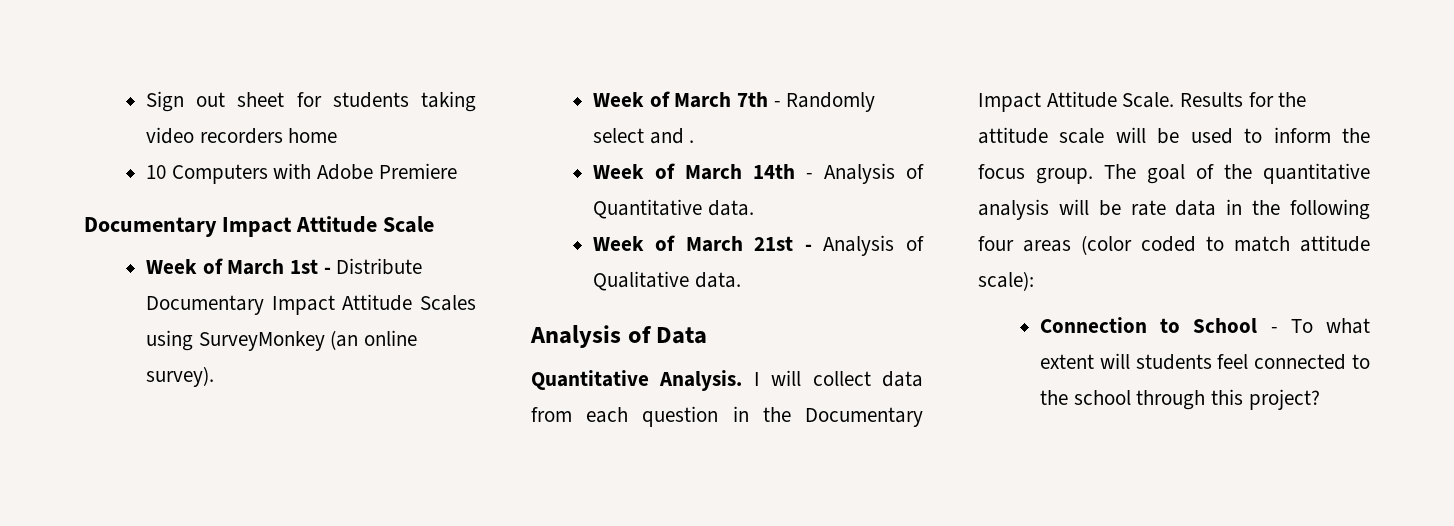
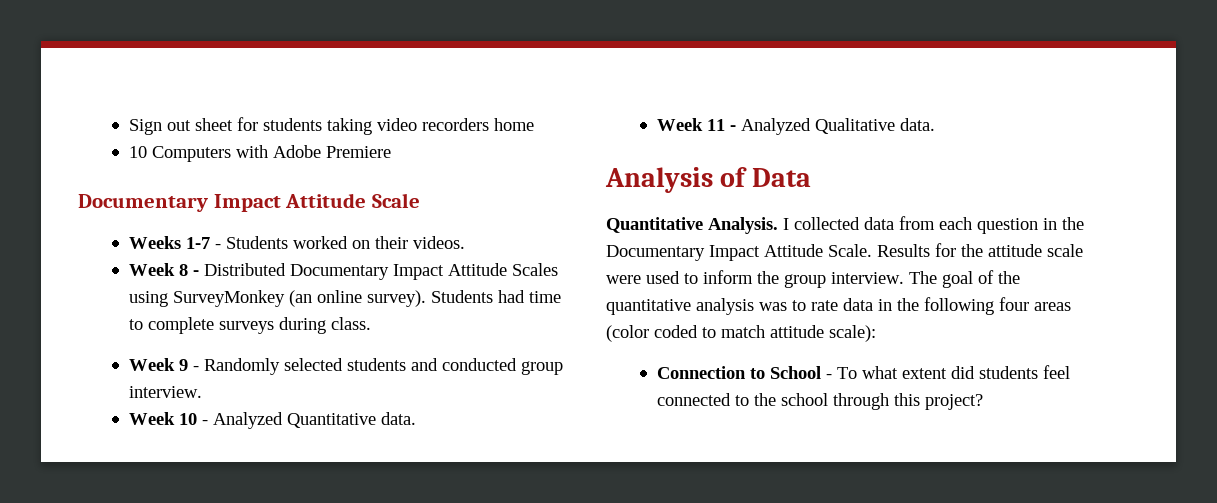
[145,258,423,275] Week of March 1st - Distribute -> [129,236,466,249] [129,263,287,276] Weeks 1-7 - Students worked on their videos. // Week 8 - Distributed
[592,91,876,112] [592,128,695,144] [592,163,924,184] [592,199,754,219] [592,235,924,256] // Week of March 7th - Randomly select and . // Week of March 14th - Analysis of Quantitative data. // Week of March 21st - Analysis of -> [431,290,562,303] [129,317,372,334] [129,358,564,375] [129,386,203,398] [129,412,417,429] [657,118,812,135] Students had time to complete surveys during class. // Week 9 - Randomly selected students and conducted group interview. // Week 10 - Analyzed Quantitative data. // Week 11 - Analyzed
[771,370,871,386] will collect -> [794,217,860,230] collected
[1115,127,1180,144] will be -> [606,275,641,284] were
[978,164,1093,184] focus group. -> [784,272,904,288] group interview.
[1058,199,1121,216] will be -> [759,300,806,311] was to
[1099,353,1130,369] will -> [951,366,976,379] did

